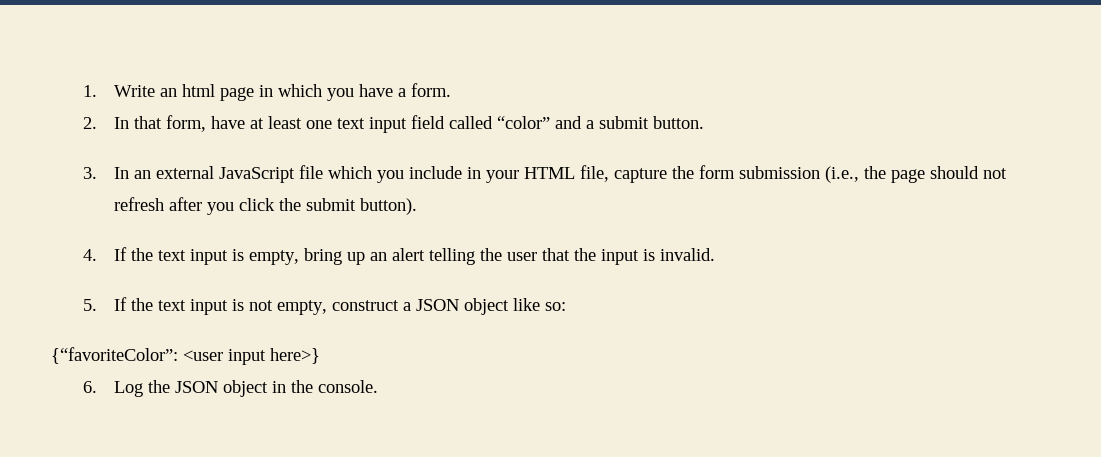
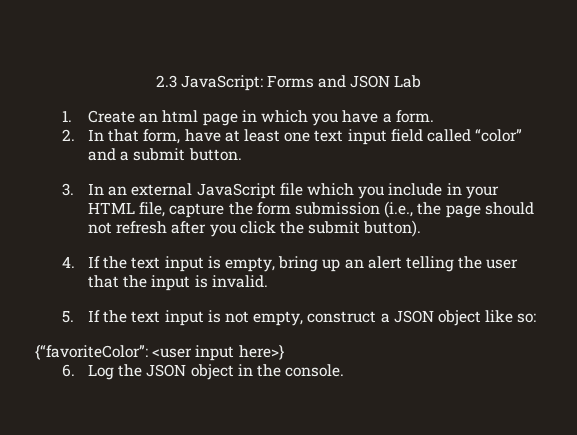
[82,85,156,97] 1. Write -> [155,75,422,91] [61,110,136,123] 2.3 JavaScript: Forms and JSON Lab // 1. Create

